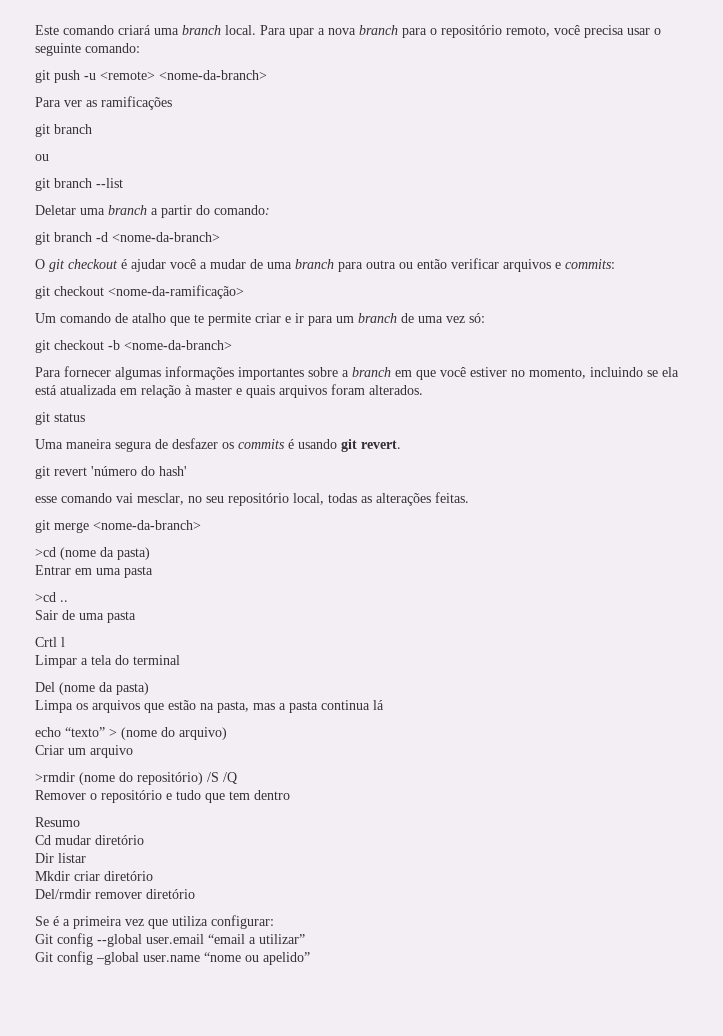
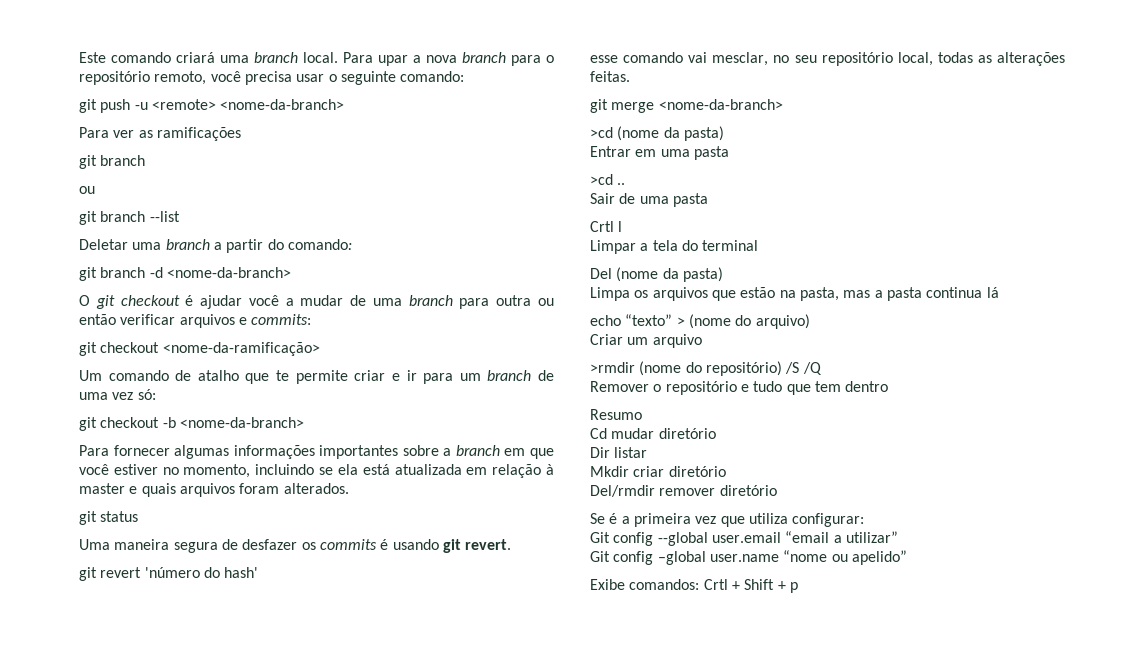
(310, 958) none -> [590,579,798,593] // Exibe comandos: Crtl + Shift + p

